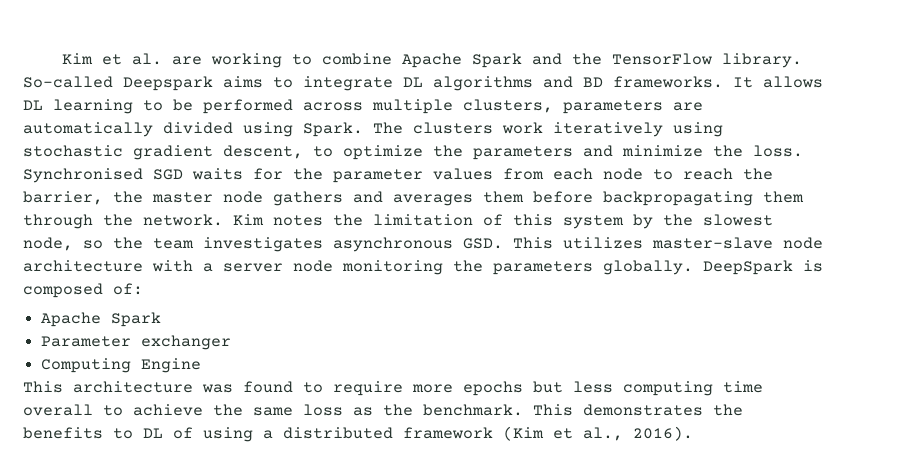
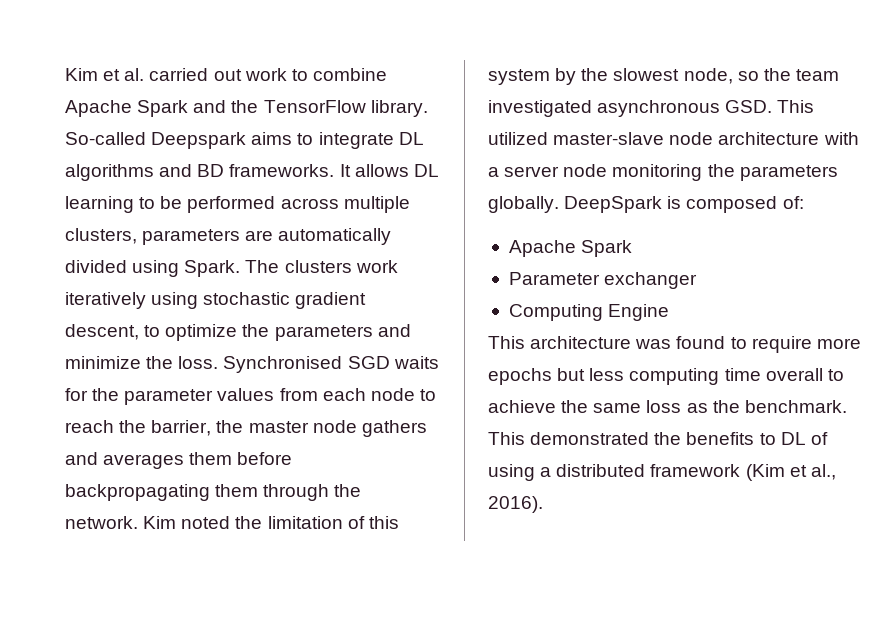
[171,53,282,68] are working -> [149,68,287,81] carried out work
[273,215,323,226] notes -> [181,516,231,529] noted
[203,237,323,252] investigates -> [488,100,592,117] investigated
[563,237,643,249] utilizes -> [488,132,548,145] utilized
[583,404,703,416] demonstrates -> [530,432,650,445] demonstrated

